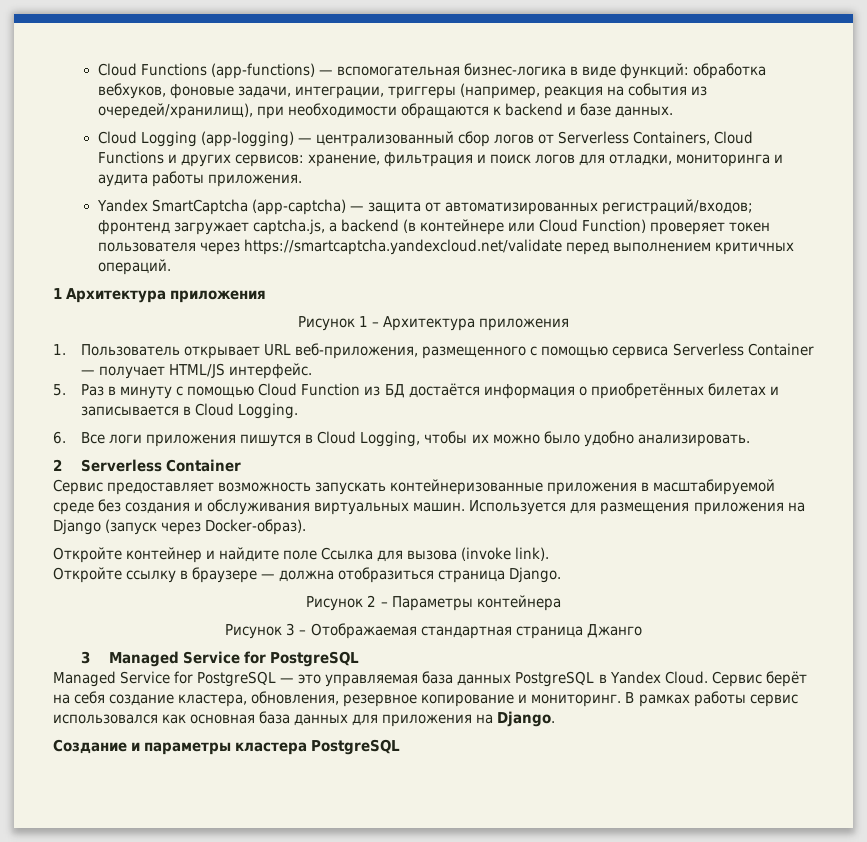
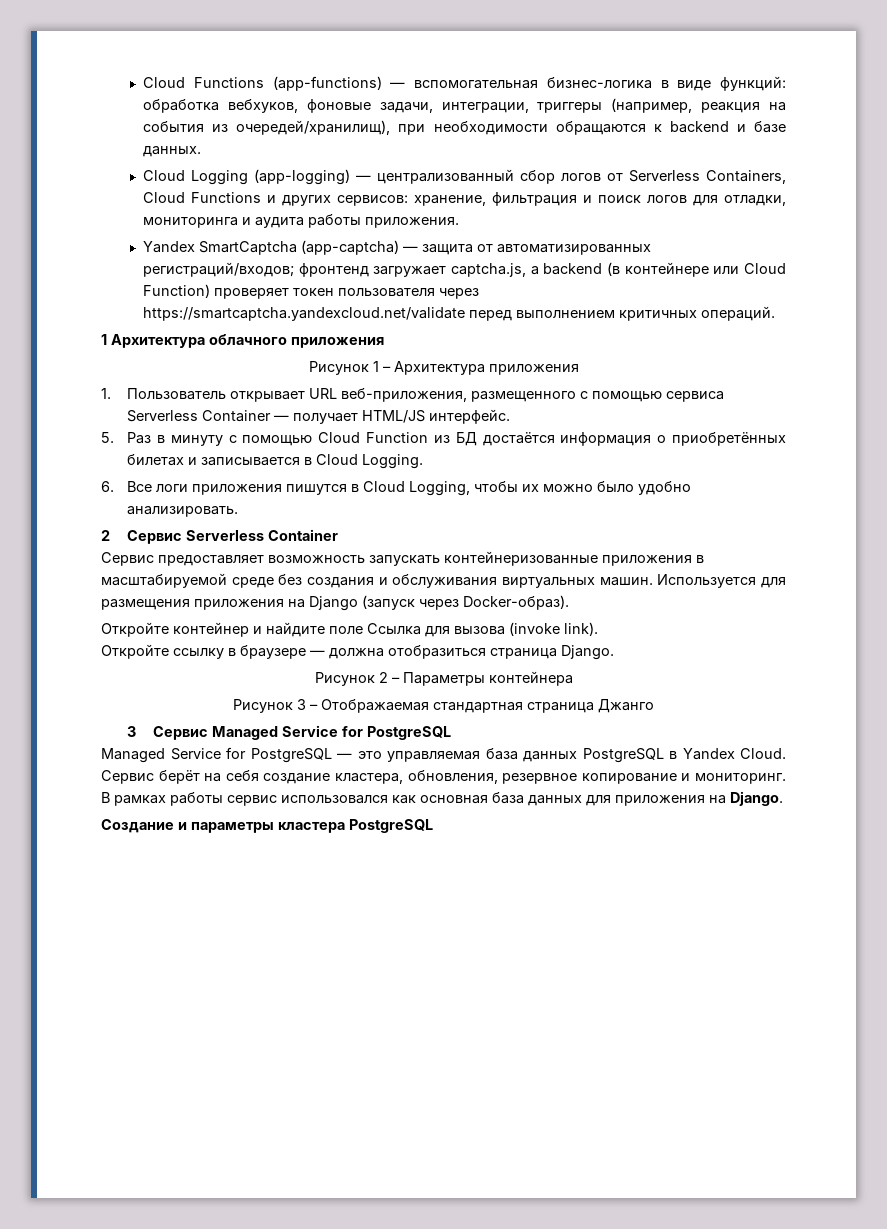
(167, 295) none -> [209,334,287,345] облачного
(62, 465) none -> [127,530,183,544] Сервис
(91, 657) none -> [153,726,209,740] Сервис

